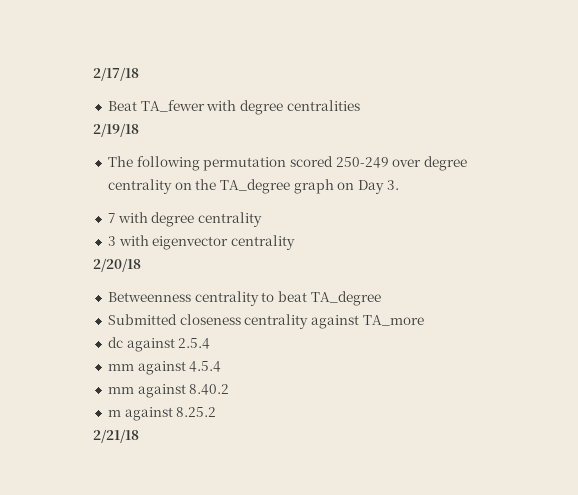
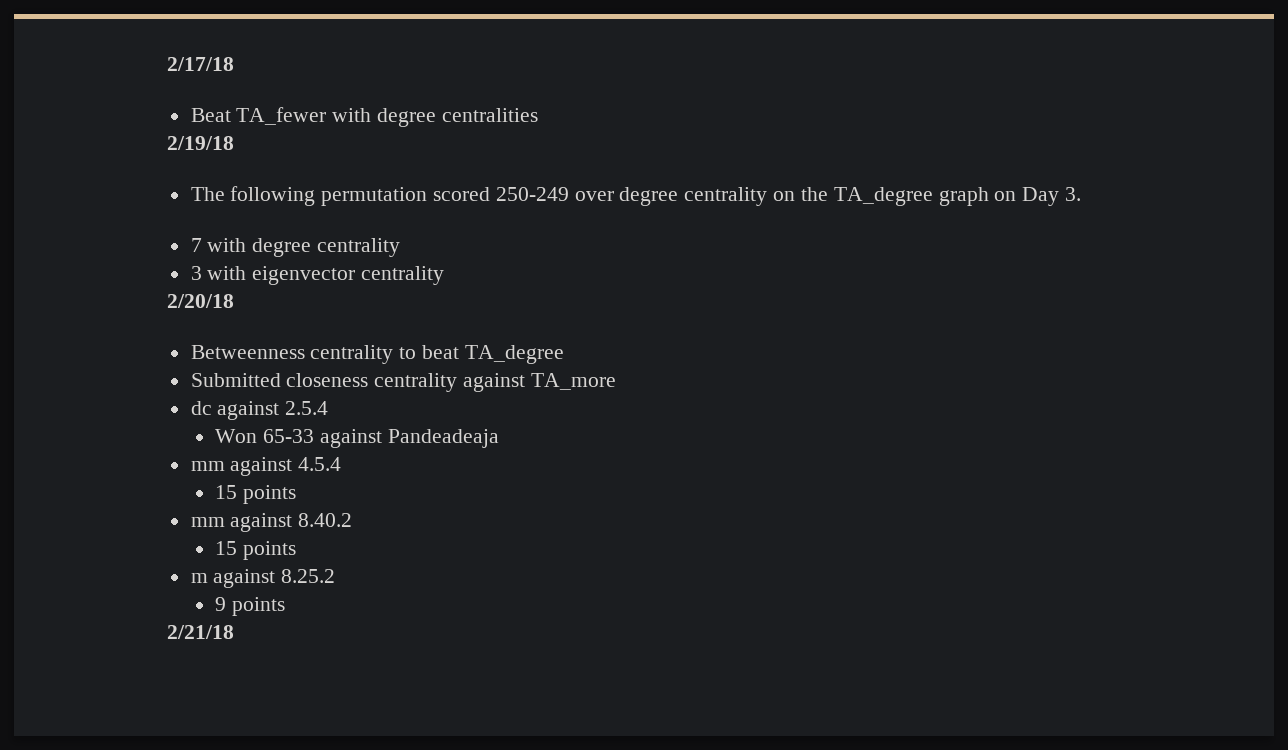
(211, 343) none -> [215,429,499,448] // Won 65-33 against Pandeadeaja
(222, 366) none -> [215,485,296,504] // 15 points
(230, 389) none -> [215,541,296,560] // 15 points
(217, 412) none -> [215,597,285,616] // 9 points

